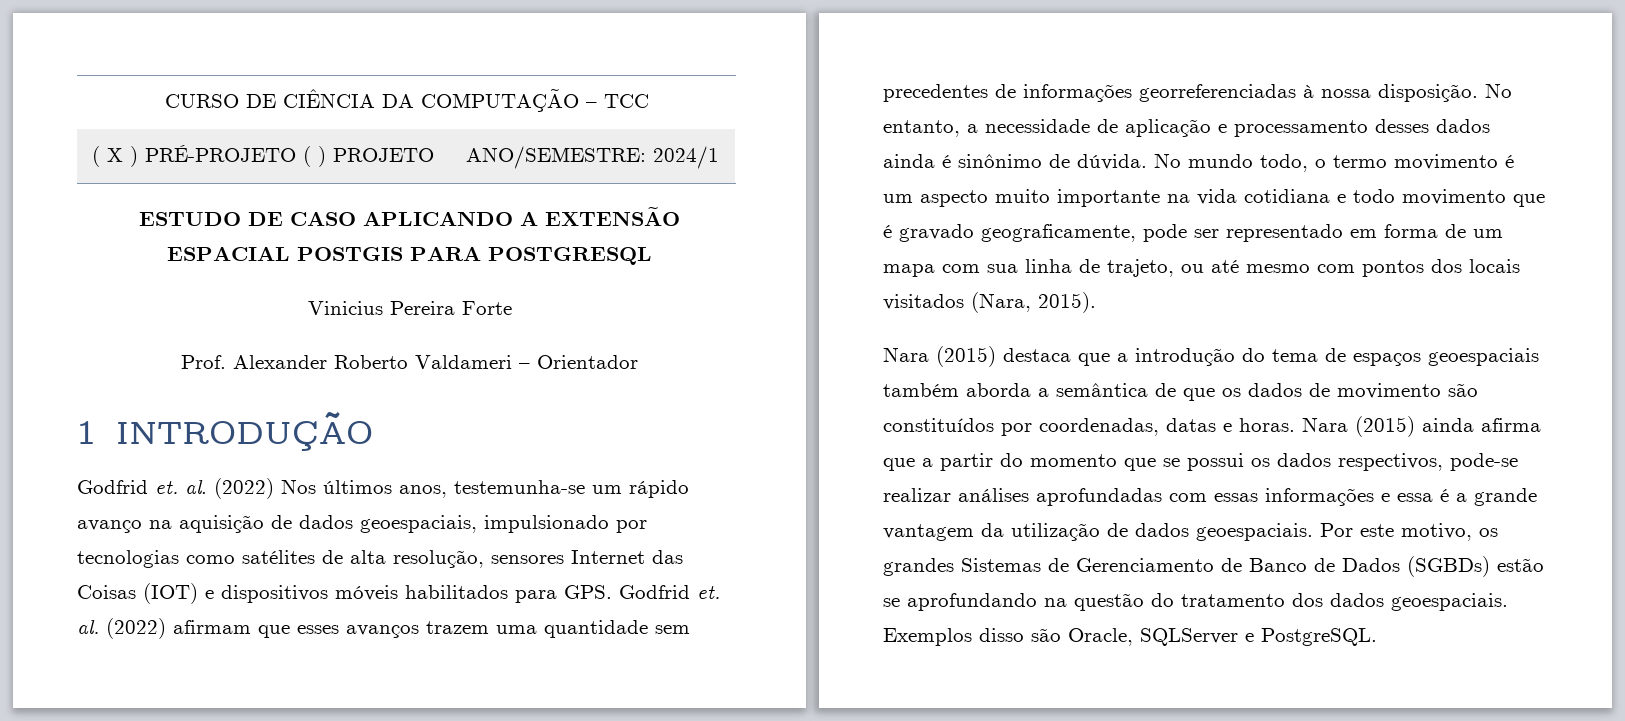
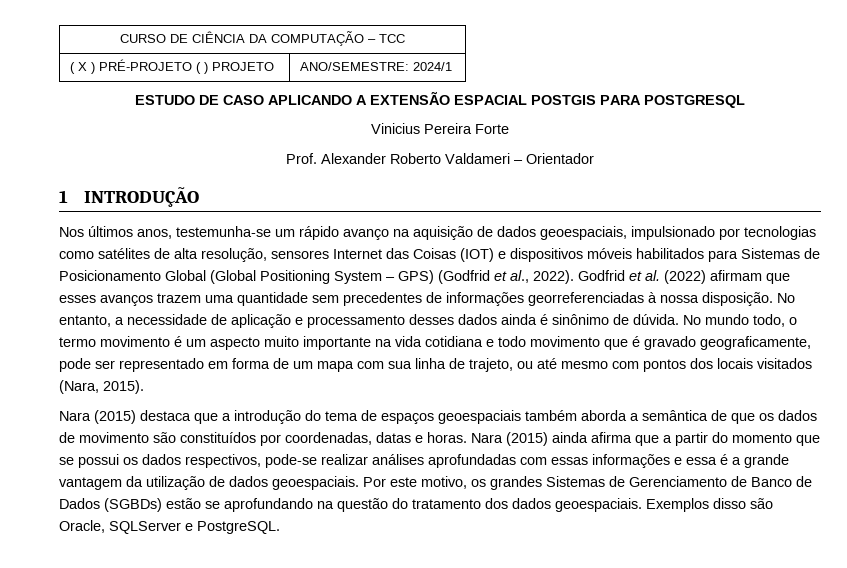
[77,478,274,499] Godfrid et. al. (2022) -> (200, 197) none
[564,585,720,599] GPS. Godfrid et. -> [741,248,820,259] [59,270,642,284] Sistemas de Posicionamento Global (Global Positioning System – GPS) (Godfrid et al., 2022). Godfrid et

